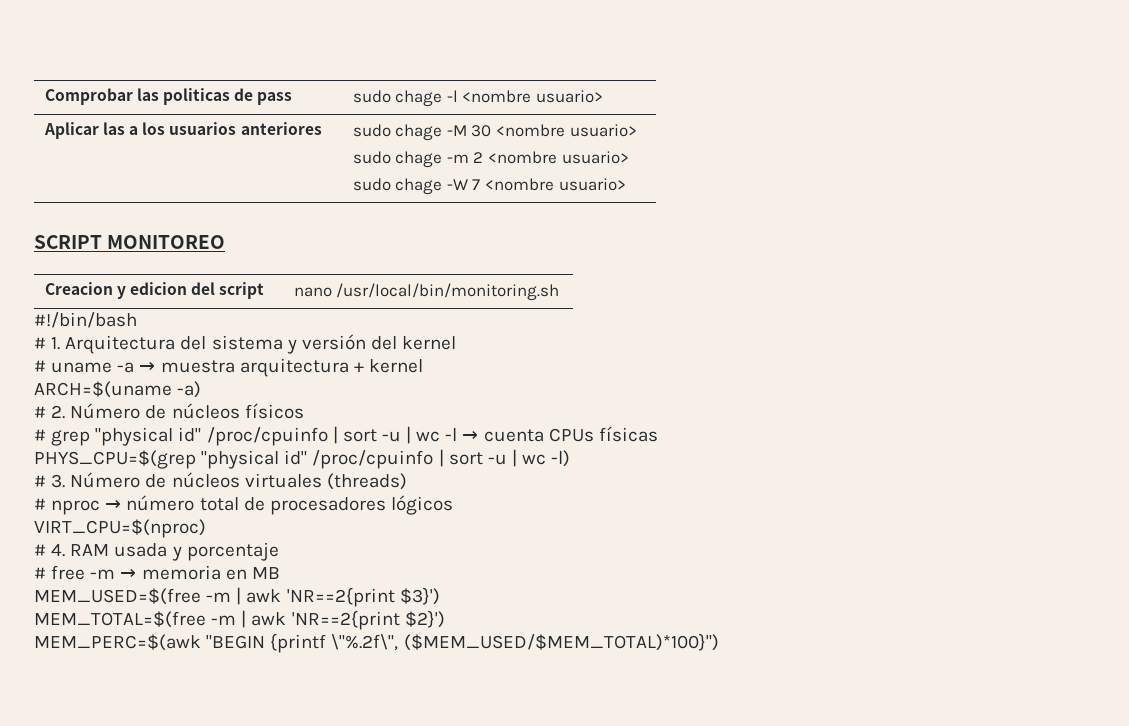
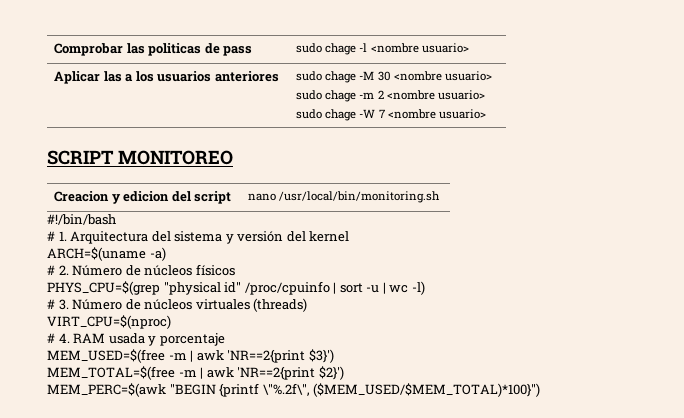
[34,358,423,377] // # uname -a → muestra arquitectura + kernel -> (350, 236) none
[34,426,658,446] // # grep "physical id" /proc/cpuinfo | sort -u | wc -l → cuenta CPUs físicas -> (235, 270) none
[34,495,453,515] // # nproc → número total de procesadores lógicos -> (308, 305) none
[34,565,280,580] // # free -m → memoria en MB -> (225, 339) none

